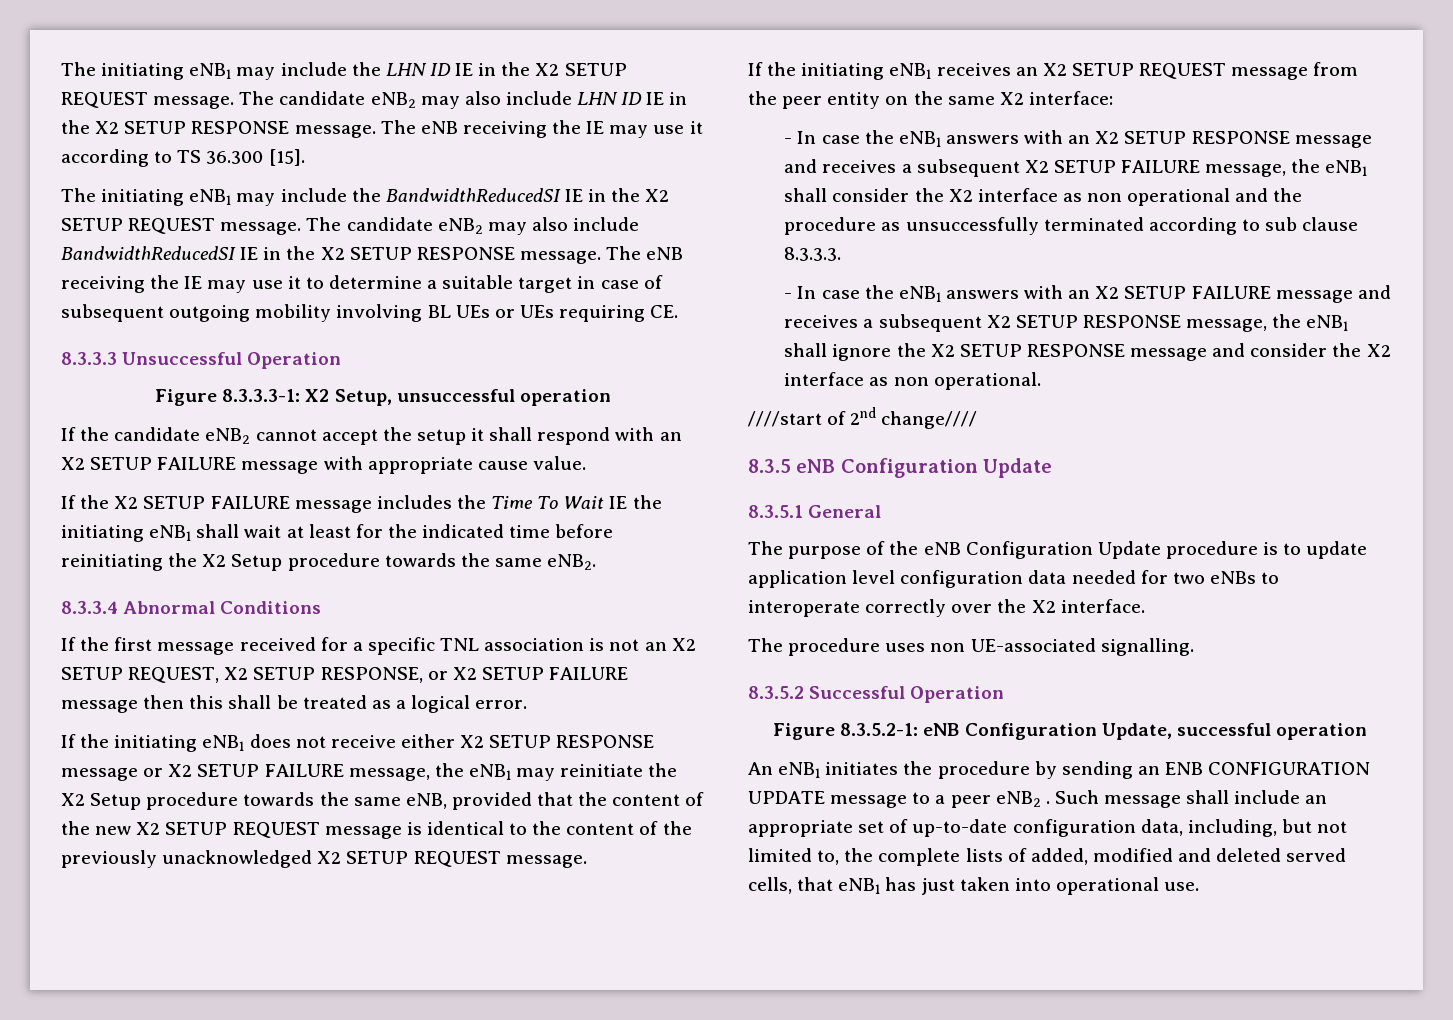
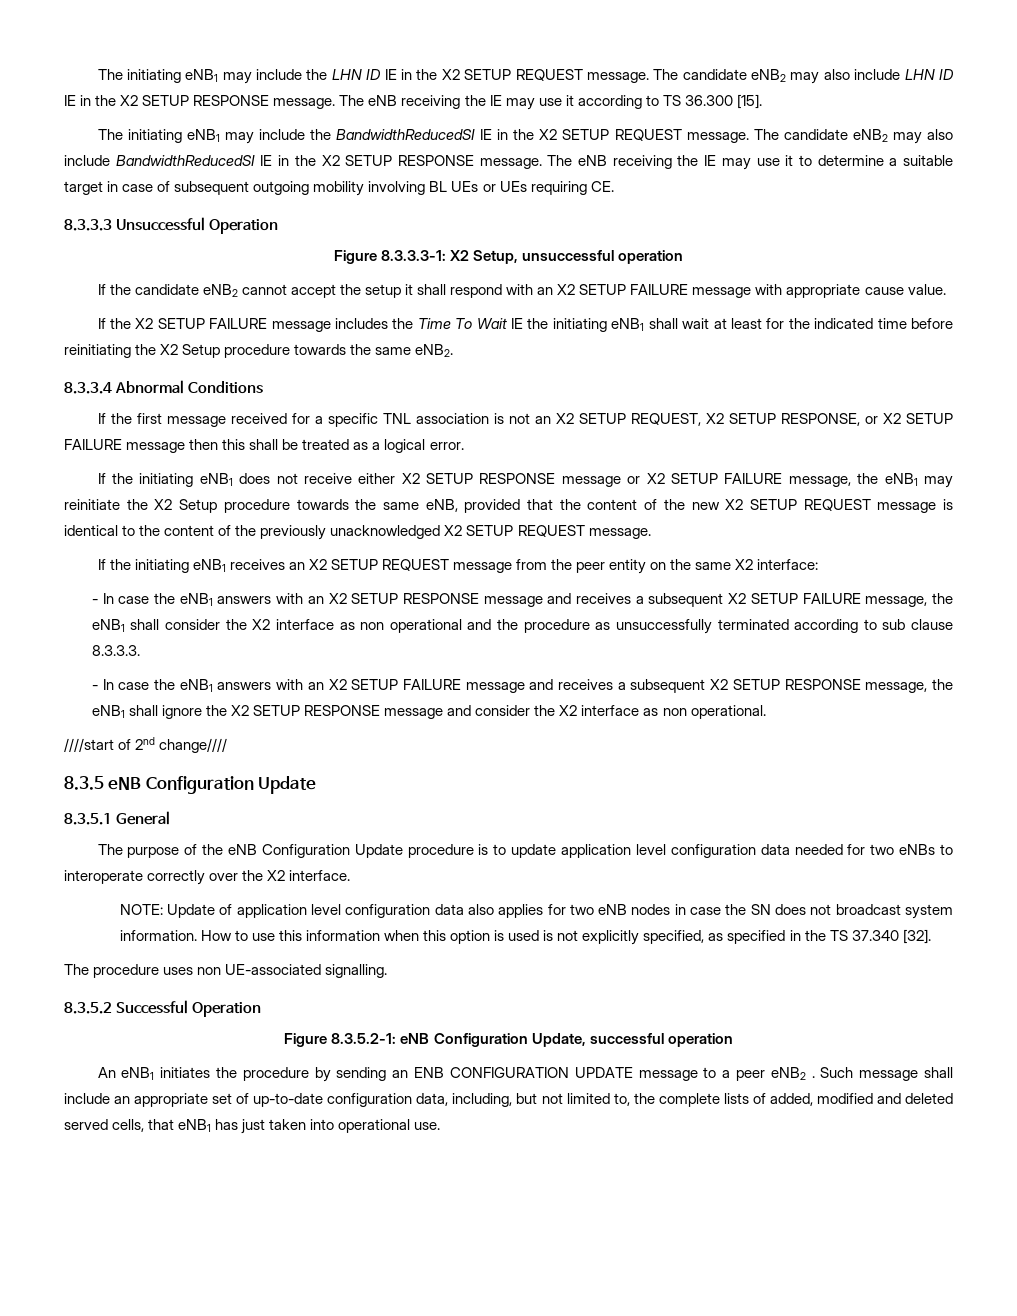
(1145, 606) none -> [119,904,953,919] [119,929,931,945] // NOTE: Update of application level configuration data also applies for two eNB nodes in case the SN does not broadcast system information. How to use this information when this option is used is not explicitly specified, as specified in the TS 37.340 [32].

